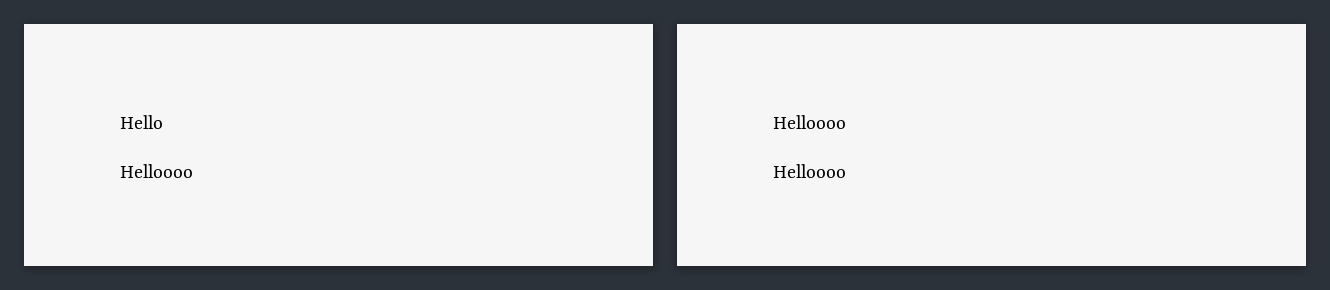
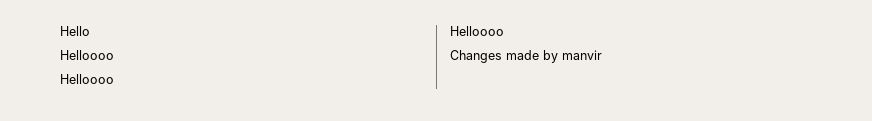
(846, 171) none -> [450,50,602,63] // Changes made by manvir

